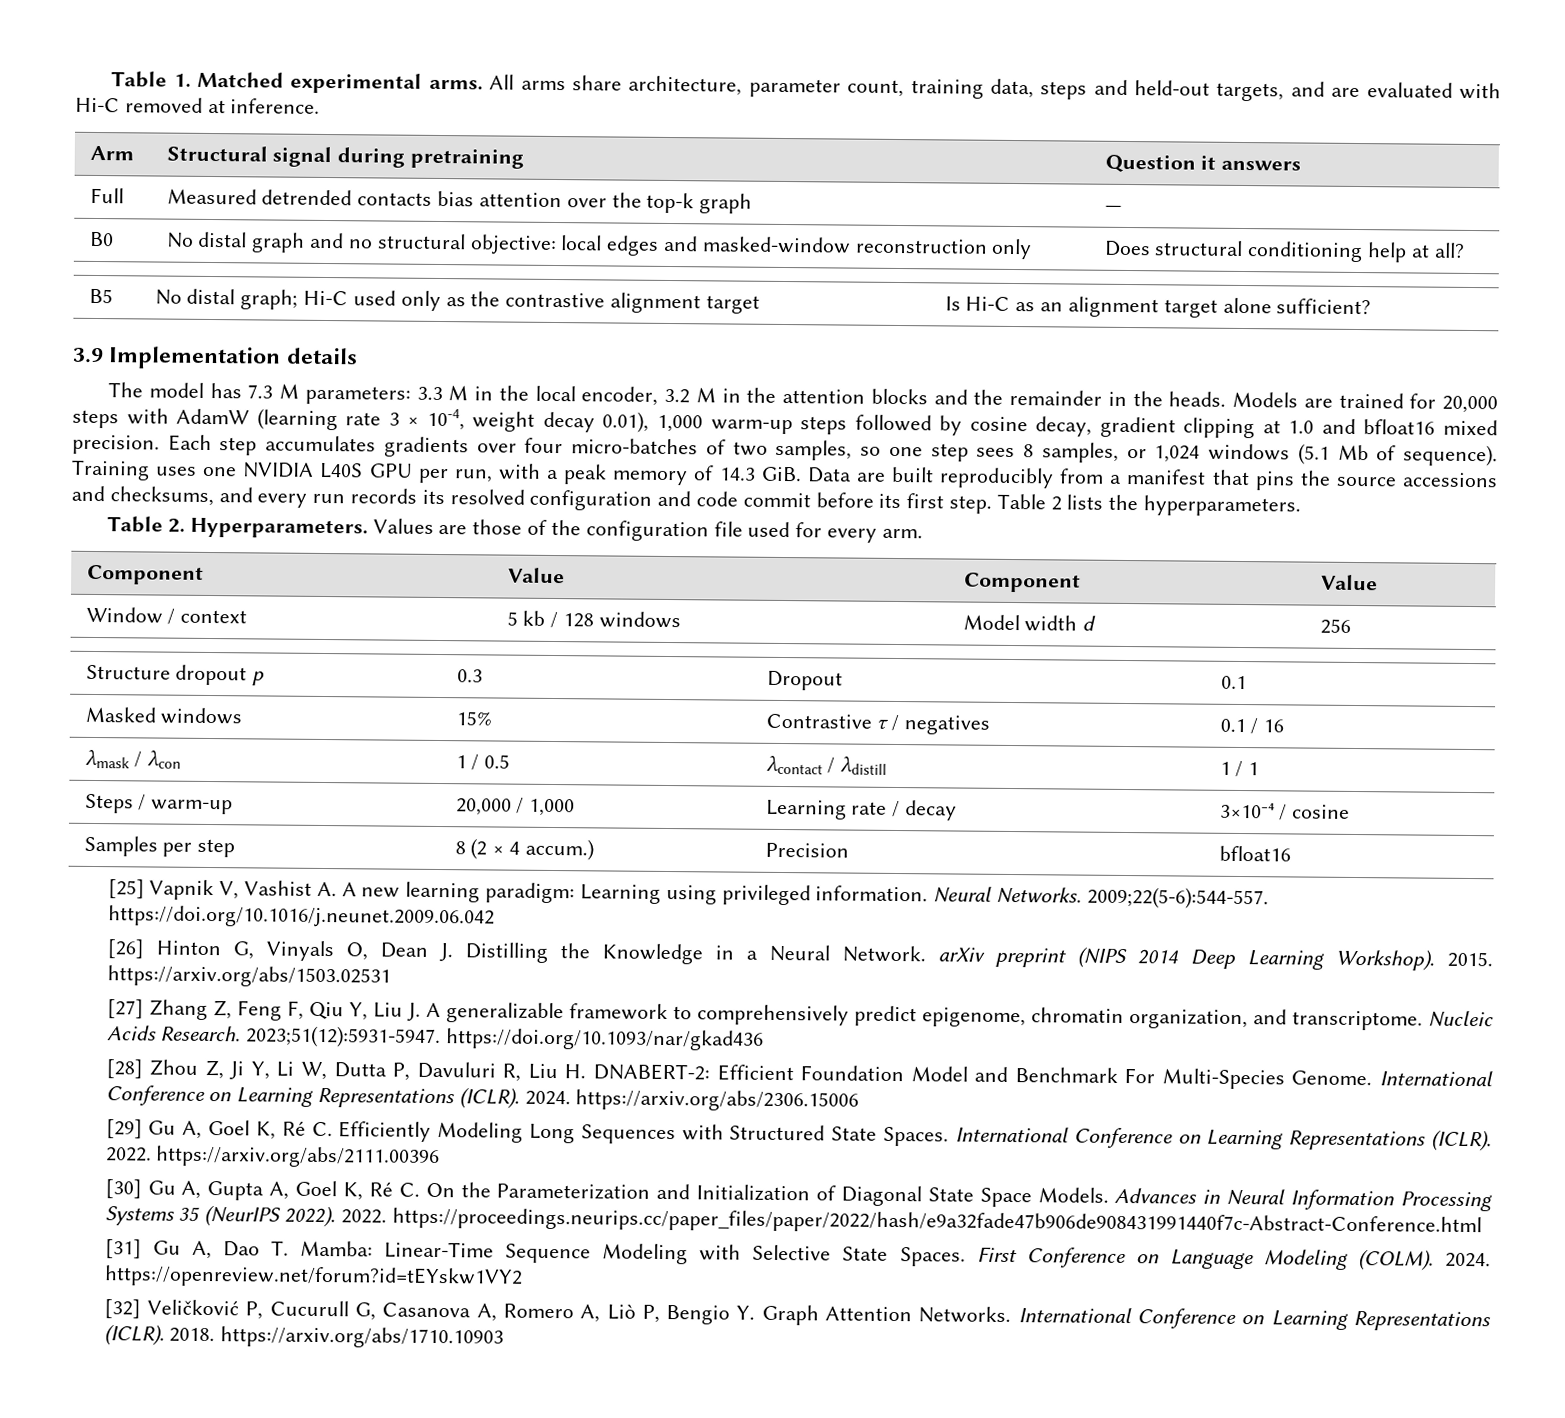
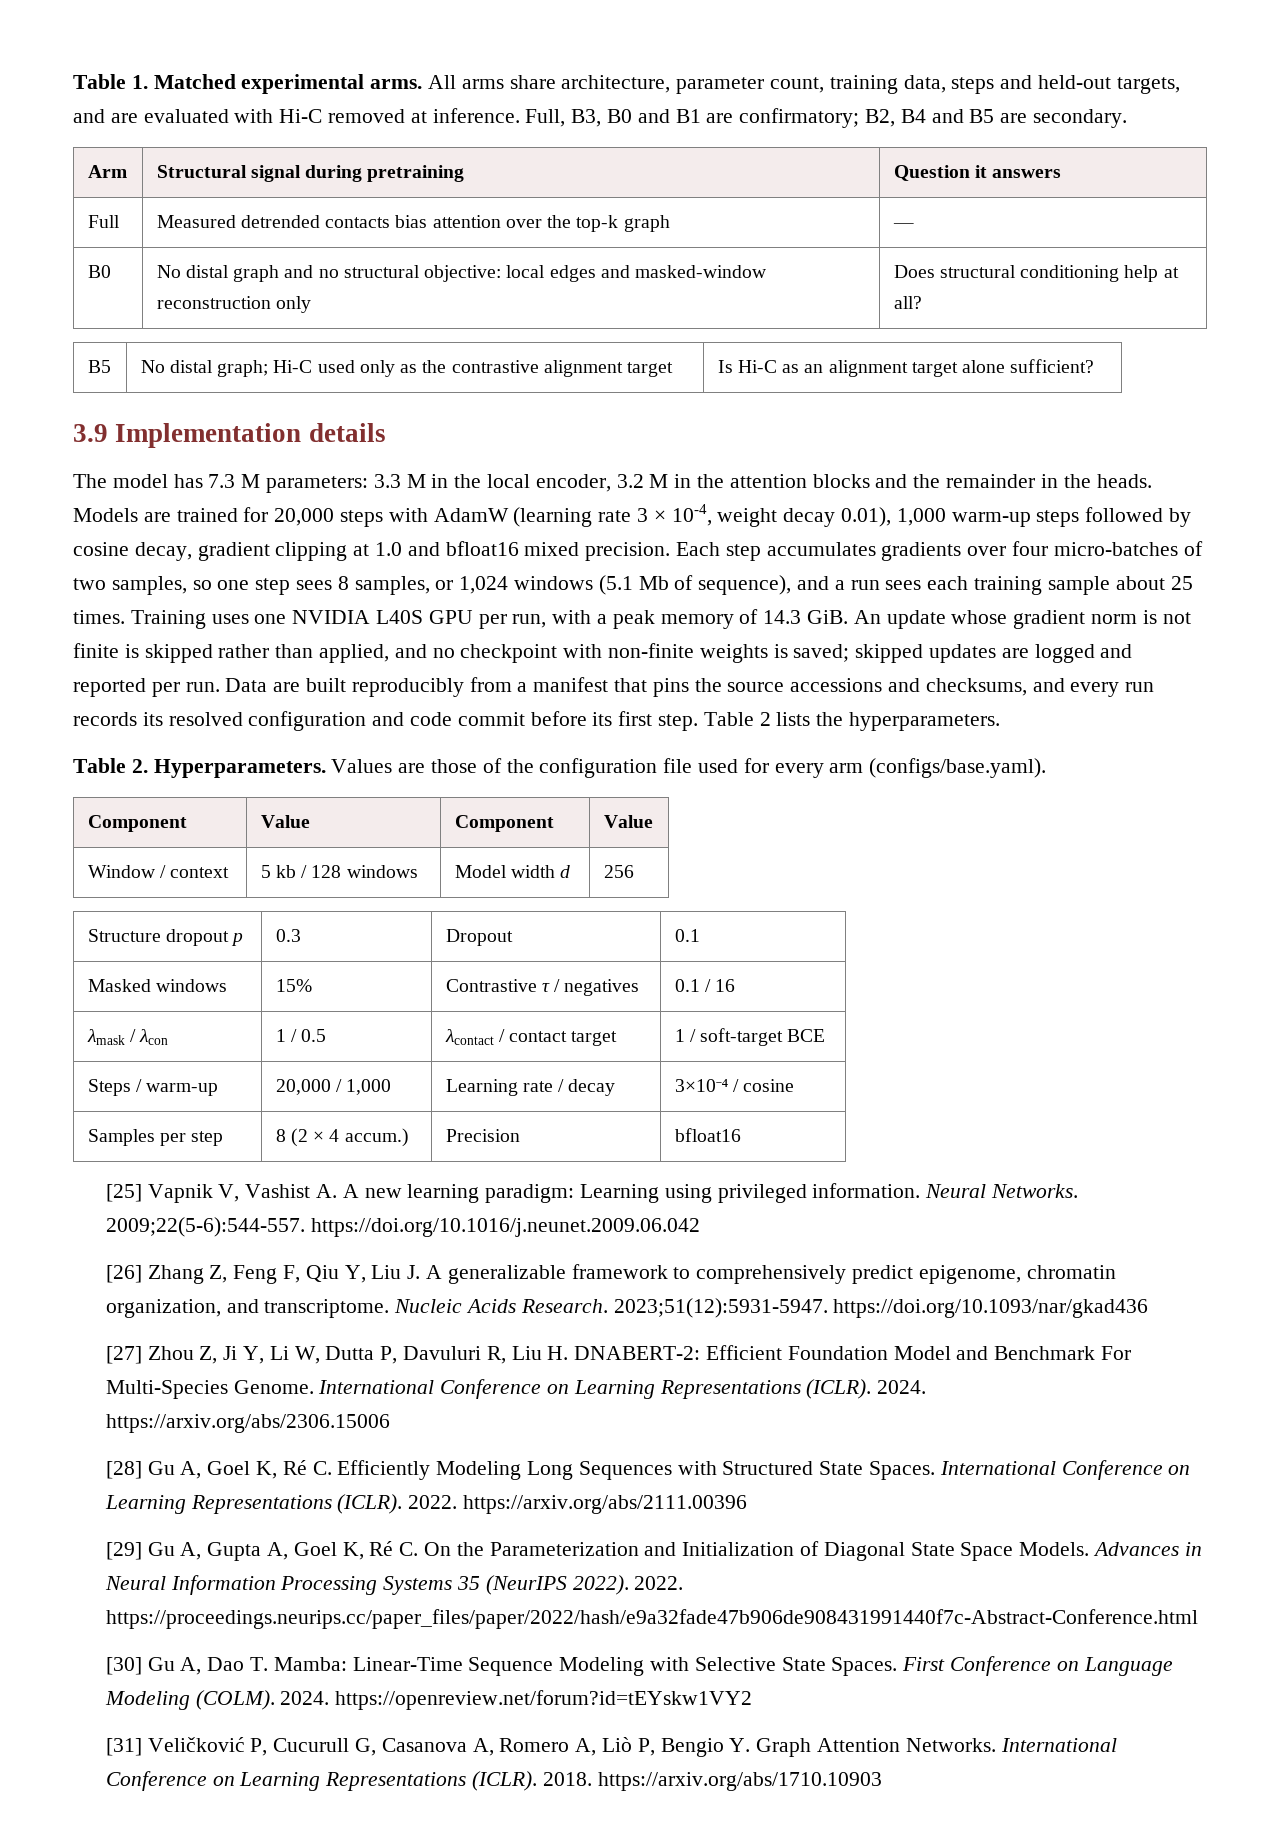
(321, 106) none -> [525,108,1128,128] Full, B3, B0 and B1 are confirmatory; B2, B4 and B5 are secondary.
[1402,444,1498,467] sequence). -> [698,575,1193,595] [73,610,125,624] sequence), and a run sees each training sample about 25 times.
(802, 474) none -> [853,610,1191,629] [73,643,1133,663] [73,678,220,697] An update whose gradient norm is not finite is skipped rather than applied, and no checkpoint with non-finite weights is saved; skipped updates are logged and reported per run.
[881,528,923,539] arm. -> [829,758,1047,778] arm (configs/base.yaml).
[840,756,888,775] [1219,760,1260,778] λdistill | 1 / 1 -> [509,1031,618,1046] [674,1028,826,1046] contact target | 1 / soft-target BCE
[155,940,1493,971] [106,965,391,988] [106,999,144,1019] Hinton G, Vinyals O, Dean J. Distilling the Knowledge in a Neural Network. arXiv preprint (NIPS 2014 Deep Learning Workshop). 2015. https://arxiv.org/abs/1503.02531 // [27] -> (142, 1274) none
[105,1059,143,1079] [28] -> [105,1346,142,1364] [27]
[105,1119,143,1139] [29] -> [105,1461,142,1479] [28]
[104,1179,142,1199] [30] -> [105,1542,142,1560] [29]
[104,1239,142,1259] [31] -> [105,1657,142,1675] [30]
[103,1299,141,1319] [32] -> [105,1738,142,1756] [31]

